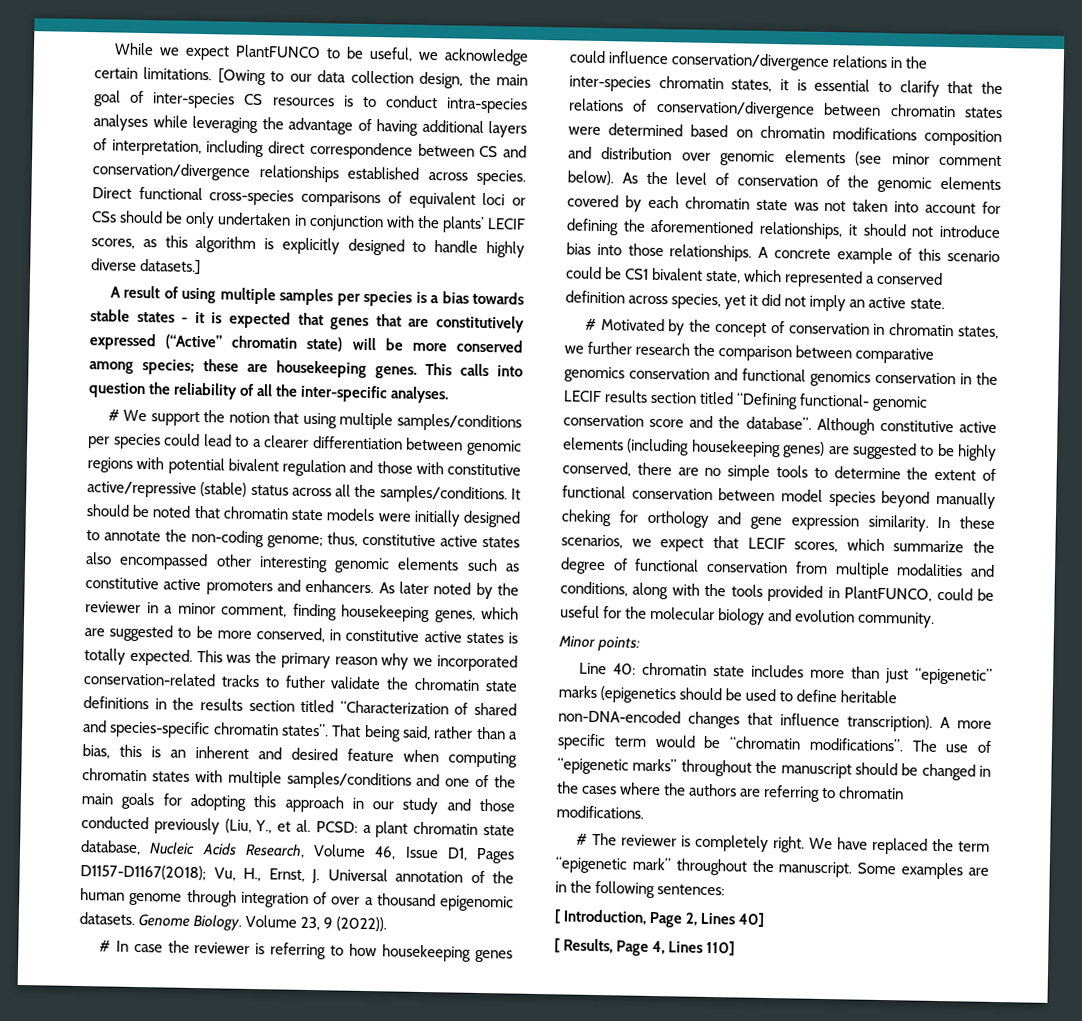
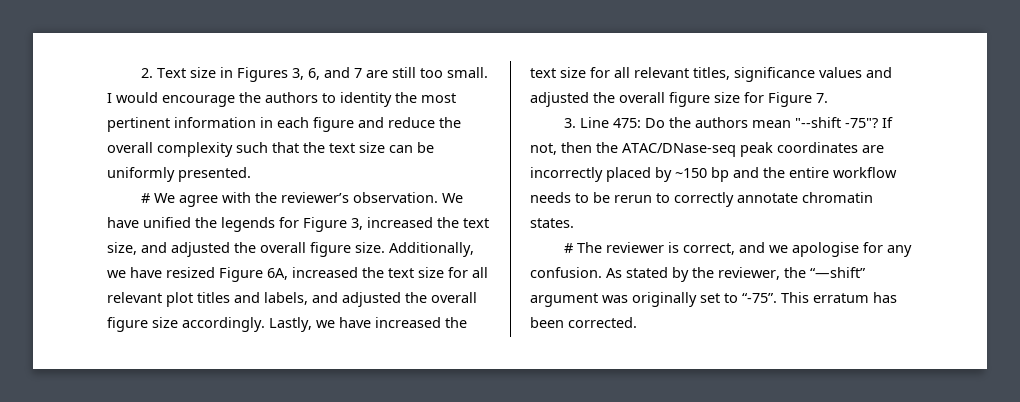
[113,42,530,66] [94,66,529,89] [93,90,528,114] [93,114,527,138] [93,138,528,160] [92,162,526,186] [92,186,527,209] [91,210,527,233] [91,235,525,258] [91,258,202,275] [109,285,525,307] [90,309,525,333] [89,333,524,353] [89,359,523,379] [88,382,450,404] [107,409,523,432] [88,433,522,456] [87,456,521,477] [87,481,521,504] [86,504,521,528] [86,529,520,549] [85,552,520,574] [85,577,519,600] [85,601,519,623] [84,624,518,644] [84,648,518,672] [83,672,519,692] [83,696,517,716] [83,720,518,742] [82,744,517,768] [82,768,516,790] [81,792,516,815] [81,816,516,838] [80,840,515,864] [80,864,514,884] [80,888,514,912] [79,912,388,932] [98,940,514,963] [569,50,928,71] [569,75,1003,97] [568,98,1003,119] [568,123,1002,146] [568,146,1003,167] [567,170,1001,193] [567,194,1001,214] [566,218,1001,240] [566,242,1000,265] [566,266,944,288] [565,290,945,312] [584,318,999,339] [564,341,935,364] [564,366,998,387] [563,390,929,412] [563,414,997,435] [563,437,997,461] [562,461,997,482] [562,485,997,509] [561,509,995,532] [561,534,995,553] [560,557,995,580] [560,581,995,602] [560,605,936,628] [558,635,641,652] [578,662,993,685] [558,685,898,704] [558,709,992,732] [557,733,992,753] [557,757,991,781] [557,781,905,802] [556,805,644,819] [575,832,990,855] [555,856,990,880] [555,880,726,899] [554,909,766,928] [554,938,736,956] While we expect PlantFUNCO to be useful, we acknowledge certain limitations. [Owing to our data collection design, the main goal of inter-species CS resources is to conduct intra-species analyses while leveraging the advantage of having additional layers of interpretation, including direct correspondence between CS and conservation/divergence relationships established across species. Direct functional cross-species comparisons of equivalent loci or CSs should be only undertaken in conjunction with the plants’ LECIF scores, as this algorithm is explicitly designed to handle highly diverse datasets.] // A result of using multiple samples per species is a bias towards stable states - it is expected that genes that are constitutively expressed (“Active” chromatin state) will be more conserved among species; these are housekeeping genes. This calls into question the reliability of all the inter-specific analyses. // # We support the notion that using multiple samples/conditions per species could lead to a clearer differentiation between genomic regions with potential bivalent regulation and those with constitutive active/repressive (stable) status across all the samples/conditions. It should be noted that chromatin state models were initially designed to annotate the non-coding genome; thus, constitutive active states also encompassed other interesting genomic elements such as constitutive active promoters and enhancers. As later noted by the reviewer in a minor comment, finding housekeeping genes, which are suggested to be more conserved, in constitutive active states is totally expected. This was the primary reason why we incorporated conservation-related tracks to futher validate the chromatin state definitions in the results section titled “Characterization of shared and species-specific chromatin states”. That being said, rather than a bias, this is an inherent and desired feature when computing chromatin states with multiple samples/conditions and one of the main goals for adopting this approach in our study and those conducted previously (Liu, Y., et al. PCSD: a plant chromatin state database, Nucleic Acids Research, Volume 46, Issue D1, Pages D1157-D1167(2018); Vu, H., Ernst, J. Universal annotation of the human genome through integration of over a thousand epigenomic datasets. Genome Biology. Volume 23, 9 (2022)). // # In case the reviewer is referring to how housekeeping genes could influence conservation/divergence relations in the inter-species chromatin states, it is essential to clarify that the relations of conservation/divergence between chromatin states were determined based on chromatin modifications composition and distribution over genomic elements (see minor comment below). As the level of conservation of the genomic elements covered by each chromatin state was not taken into account for defining the aforementioned relationships, it should not introduce bias into those relationships. A concrete example of this scenario could be CS1 bivalent state, which represented a conserved definition across species, yet it did not imply an active state. // # Motivated by the concept of conservation in chromatin states, we further research the comparison between comparative genomics conservation and functional genomics conservation in the LECIF results section titled “Defining functional- genomic conservation score and the database”. Although constitutive active elements (including housekeeping genes) are suggested to be highly conserved, there are no simple tools to determine the extent of functional conservation between model species beyond manually cheking for orthology and gene expression similarity. In these scenarios, we expect that LECIF scores, which summarize the degree of functional conservation from multiple modalities and conditions, along with the tools provided in PlantFUNCO, could be useful for the molecular biology and evolution community. // Minor points: // Line 40: chromatin state includes more than just “epigenetic” marks (epigenetics should be used to define heritable non-DNA-encoded changes that influence transcription). A more specific term would be “chromatin modifications”. The use of “epigenetic marks” throughout the manuscript should be changed in the cases where the authors are referring to chromatin modifications. // # The reviewer is completely right. We have replaced the term “epigenetic mark” throughout the manuscript. Some examples are in the following sentences: // [ Introduction, Page 2, Lines 40] // [ Results, Page 4, Lines 110] -> [141,67,489,82] [107,92,456,107] [107,117,461,132] [107,142,434,157] [107,167,251,182] [141,192,464,207] [107,217,489,232] [107,242,474,257] [107,267,488,282] [107,292,477,307] [107,317,467,332] [530,67,892,82] [530,92,828,107] [564,117,894,128] [530,142,884,157] [530,167,897,182] [530,192,873,207] [530,218,574,228] [564,242,913,257] [530,267,866,282] [530,292,897,307] [530,317,637,328] 2. Text size in Figures 3, 6, and 7 are still too small. I would encourage the authors to identity the most pertinent information in each figure and reduce the overall complexity such that the text size can be uniformly presented. // # We agree with the reviewer’s observation. We have unified the legends for Figure 3, increased the text size, and adjusted the overall figure size. Additionally, we have resized Figure 6A, increased the text size for all relevant plot titles and labels, and adjusted the overall figure size accordingly. Lastly, we have increased the text size for all relevant titles, significance values and adjusted the overall figure size for Figure 7. // 3. Line 475: Do the authors mean "--shift -75"? If not, then the ATAC/DNase-seq peak coordinates are incorrectly placed by ~150 bp and the entire workflow needs to be rerun to correctly annotate chromatin states. // # The reviewer is correct, and we apologise for any confusion. As stated by the reviewer, the “—shift” argument was originally set to “-75”. This erratum has been corrected.

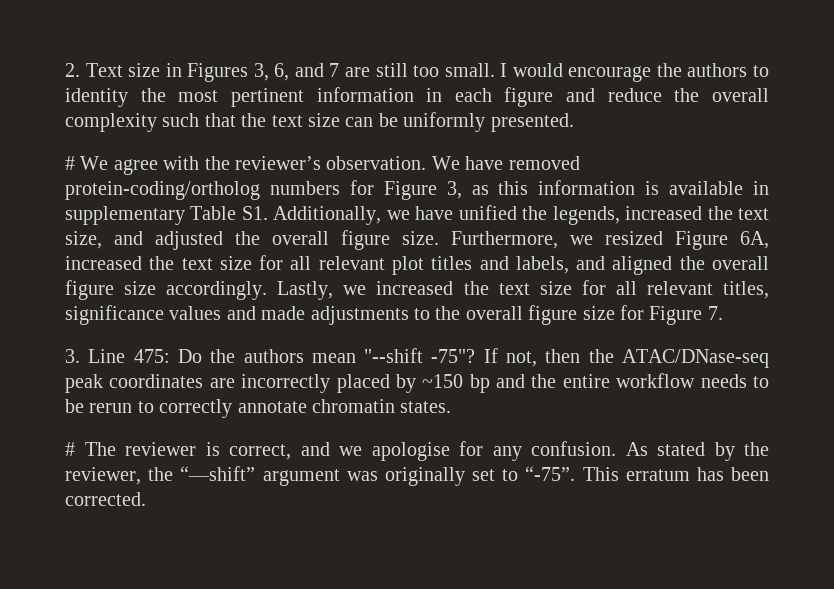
[143,217,363,232] unified the legends for Figure 3, -> [508,156,580,170] [65,180,769,200] [65,205,620,225] removed protein-coding/ortholog numbers for Figure 3, as this information is available in supplementary Table S1. Additionally, we have unified the legends,
[389,242,474,257] [107,267,162,278] Additionally, we have -> [451,231,593,249] Furthermore, we
[342,292,401,307] adjusted -> [612,256,673,275] aligned
[339,317,371,328] have -> (367, 290) none
[530,92,589,107] adjusted -> [261,306,430,325] made adjustments to

